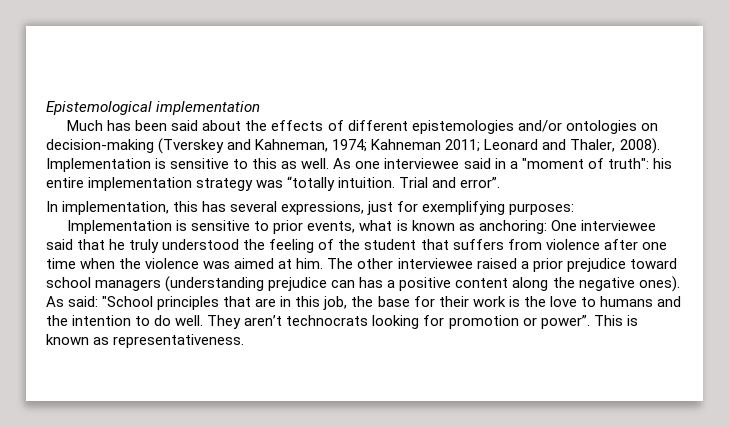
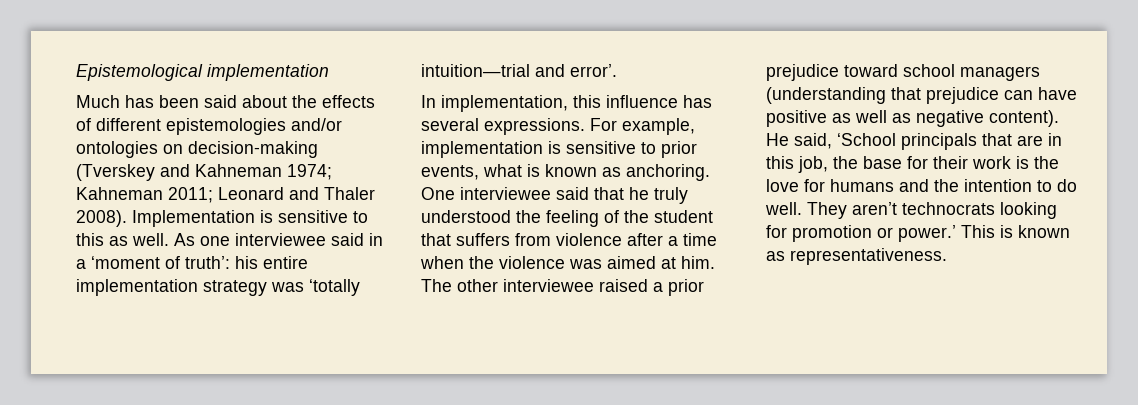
[255,139,329,152] Kahneman, -> [195,164,282,177] Kahneman
[570,139,616,152] Thaler, -> [324,187,375,200] Thaler
[521,158,649,169] "moment of truth": -> [91,256,230,269] ‘moment of truth’:
[287,176,501,191] “totally intuition. Trial and error”. -> [309,279,360,296] [421,64,617,77] ‘totally intuition—trial and error’.
(199, 206) none -> [606,95,678,108] influence
[281,201,575,215] [67,220,173,234] expressions, just for exemplifying purposes: // Implementation -> [484,118,695,135] [421,141,543,158] expressions. For example, implementation
[478,220,547,234] anchoring: -> [626,164,710,181] anchoring.
[641,242,667,250] one -> [668,236,678,246] a
(265, 284) none -> [891,87,921,100] that
[359,276,680,292] [46,296,220,310] has a positive content along the negative ones). As said: "School principles -> [1038,87,1077,100] [766,110,1059,127] [766,133,977,150] have positive as well as negative content). He said, ‘School principals
[580,297,596,307] to -> [804,179,825,192] for
[540,315,590,329] power”. -> [898,225,956,242] power.’

